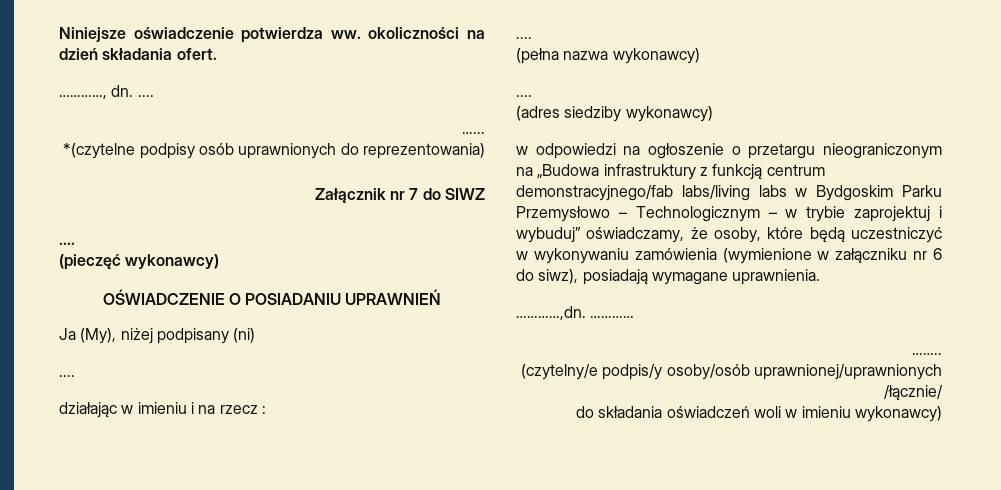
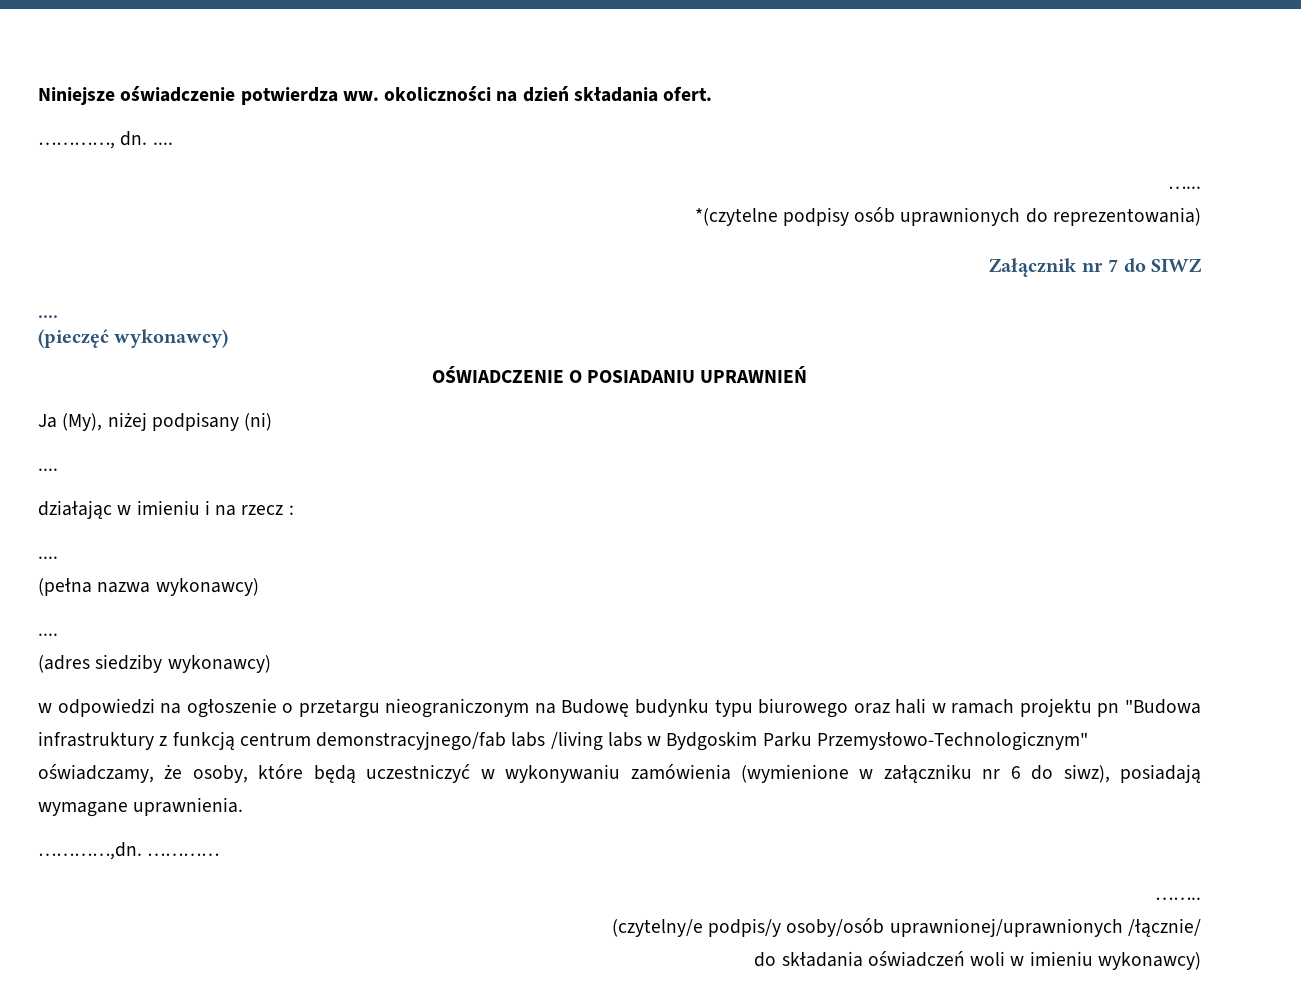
[537,164,600,178] „Budowa -> [561,698,1201,718] Budowę budynku typu biurowego oraz hali w ramach projektu pn "Budowa
[681,185,750,201] labs/living -> [511,731,603,751] labs /living
[516,206,942,222] [516,227,581,243] Przemysłowo – Technologicznym – w trybie zaprojektuj i wybuduj” -> [816,731,1088,751] Przemysłowo-Technologicznym"

